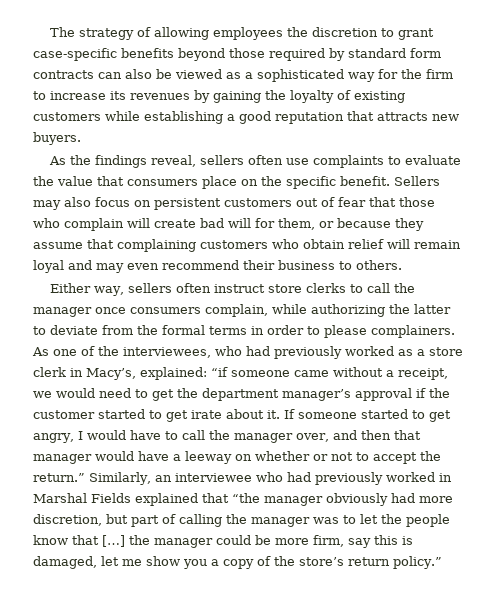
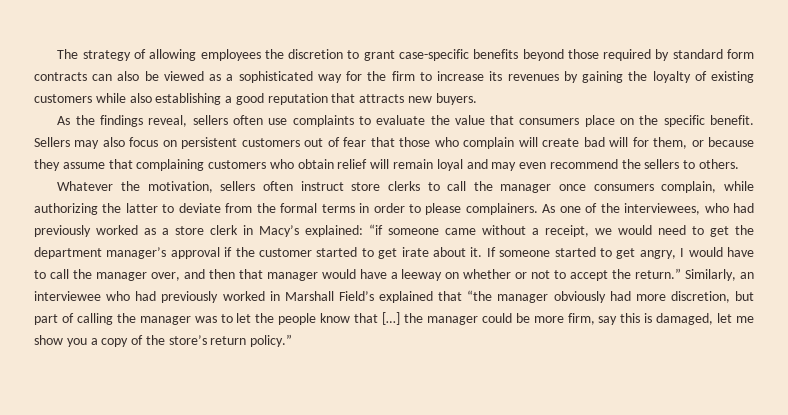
(140, 116) none -> [129,93,152,103] also
[243,260,335,270] their business -> [621,159,680,169] the sellers
[50,283,125,296] Either way, -> [57,181,213,193] Whatever the motivation,
[86,368,136,380] Macy’s, -> [259,225,299,237] Macy’s
[33,493,131,503] Marshal Fields -> [284,291,374,301] Marshall Field’s

